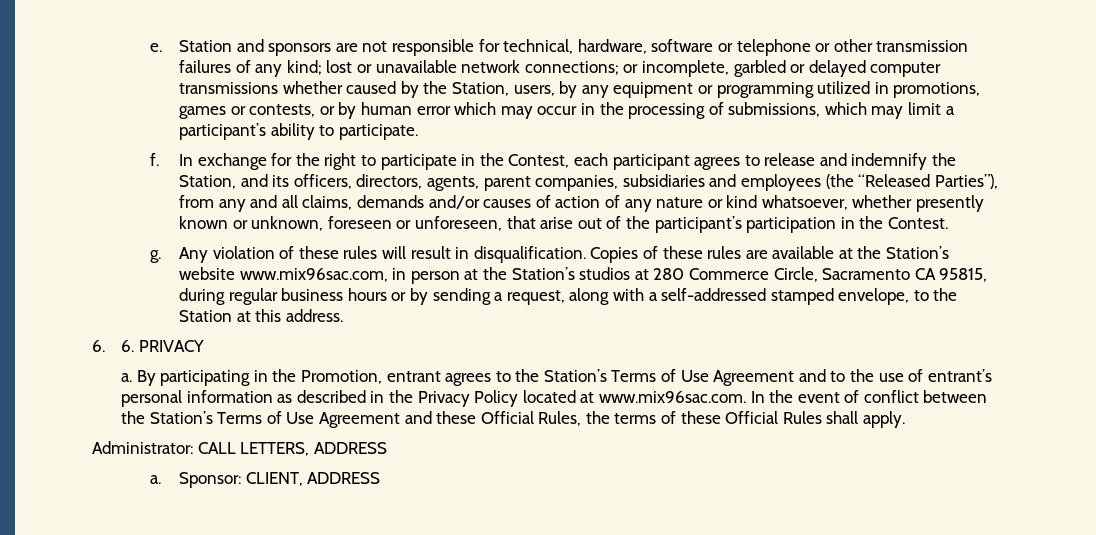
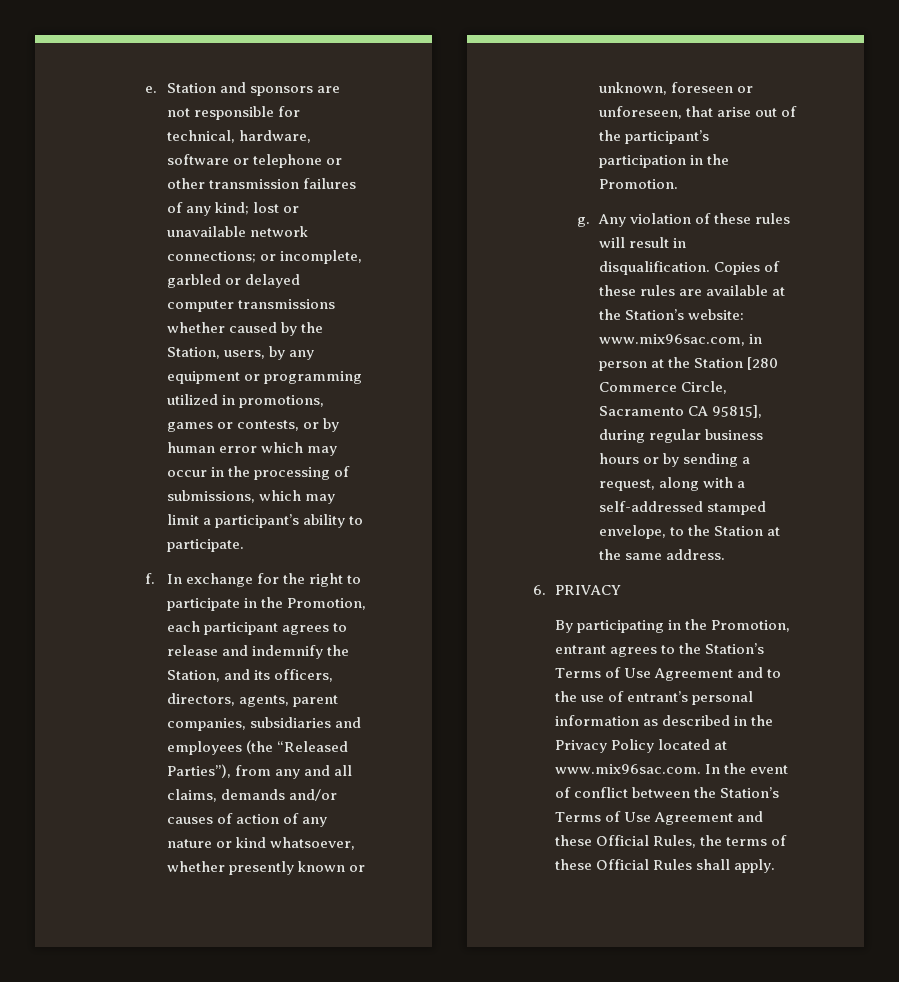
[508,154,570,168] Contest, -> [286,598,366,610] Promotion,
[887,217,948,229] Contest. -> [598,179,678,189] Promotion.
[179,267,236,280] website -> [687,309,744,320] website:
[511,267,685,280] Station’s studios at 280 -> [693,357,779,370] Station [280
[939,268,988,282] 95815, -> [711,405,762,418] 95815],
[255,309,282,322] this -> [598,549,662,560] the same
[121,340,135,352] 6. -> (546, 590) none
[121,373,133,382] a. -> (621, 590) none
[92,441,387,456] [150,472,381,488] // Administrator: CALL LETTERS, ADDRESS // a. Sponsor: CLIENT, ADDRESS -> (776, 866) none

